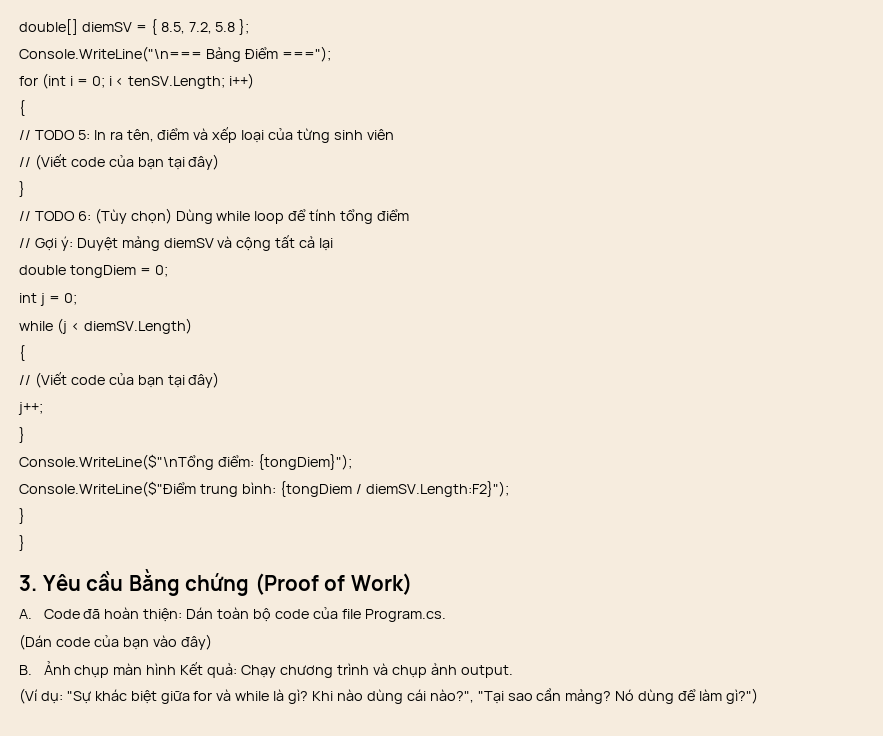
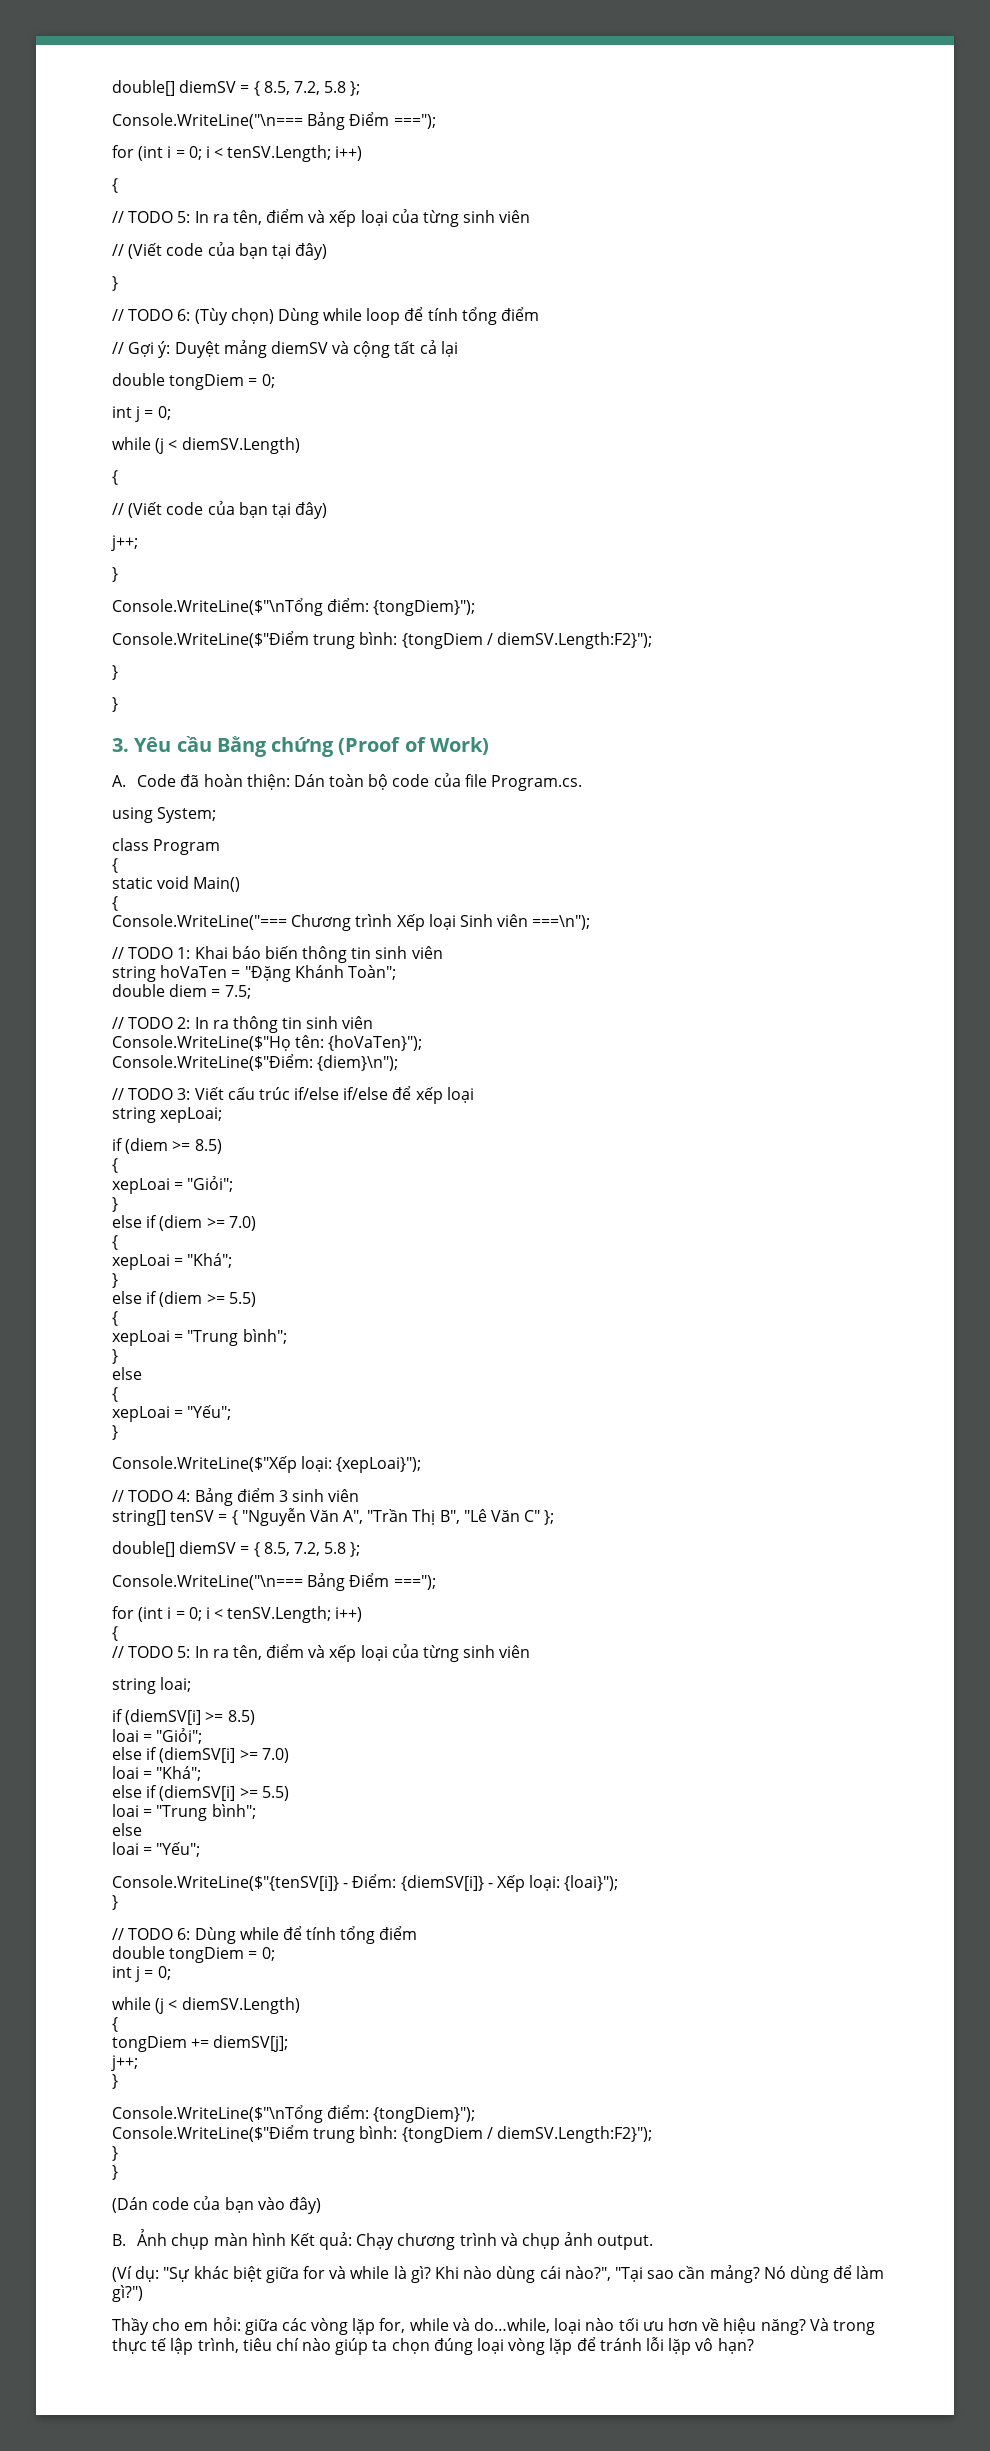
(446, 615) none -> [112,807,217,823] [112,838,221,855] [112,858,118,873] [112,876,241,892] [112,896,118,911] [112,914,591,931] [112,946,443,963] [112,965,396,982] [112,984,251,999] [112,1016,374,1033] [112,1035,423,1051] [112,1054,399,1071] [112,1086,474,1104] [112,1107,223,1123] [112,1138,222,1154] [112,1158,118,1173] [112,1176,234,1194] [112,1197,118,1212] [112,1215,256,1231] [112,1235,118,1250] [112,1253,233,1270] [112,1273,118,1288] [112,1291,256,1307] [112,1311,118,1326] [112,1329,287,1346] [112,1349,118,1364] [112,1367,142,1380] [112,1387,118,1402] [112,1405,232,1422] [112,1425,118,1440] [112,1456,422,1473] [112,1488,360,1506] [112,1508,555,1526] [112,1541,361,1557] [112,1573,436,1591] [112,1606,363,1623] [112,1626,118,1641] [112,1644,531,1662] [112,1677,192,1694] [112,1709,255,1725] [112,1728,203,1744] [112,1747,289,1763] [112,1766,202,1781] [112,1785,289,1801] [112,1804,256,1821] [112,1823,142,1836] [112,1842,201,1857] [112,1874,619,1892] [112,1895,118,1910] [112,1926,418,1944] [112,1946,275,1963] [112,1966,171,1982] [112,1997,300,2014] [112,2017,118,2032] [112,2035,289,2052] [111,2055,138,2071] [112,2074,118,2089] [112,2105,476,2123] [112,2125,652,2143] [112,2146,118,2161] [112,2165,118,2180] // using System; // class Program // { // static void Main() // { // Console.WriteLine("=== Chương trình Xếp loại Sinh viên ===\n"); // // TODO 1: Khai báo biến thông tin sinh viên // string hoVaTen = "Đặng Khánh Toàn"; // double diem = 7.5; // // TODO 2: In ra thông tin sinh viên // Console.WriteLine($"Họ tên: {hoVaTen}"); // Console.WriteLine($"Điểm: {diem}\n"); // // TODO 3: Viết cấu trúc if/else if/else để xếp loại // string xepLoai; // if (diem >= 8.5) // { // xepLoai = "Giỏi"; // } // else if (diem >= 7.0) // { // xepLoai = "Khá"; // } // else if (diem >= 5.5) // { // xepLoai = "Trung bình"; // } // else // { // xepLoai = "Yếu"; // } // Console.WriteLine($"Xếp loại: {xepLoai}"); // // TODO 4: Bảng điểm 3 sinh viên // string[] tenSV = { "Nguyễn Văn A", "Trần Thị B", "Lê Văn C" }; // double[] diemSV = { 8.5, 7.2, 5.8 }; // Console.WriteLine("\n=== Bảng Điểm ==="); // for (int i = 0; i < tenSV.Length; i++) // { // // TODO 5: In ra tên, điểm và xếp loại của từng sinh viên // string loai; // if (diemSV[i] >= 8.5) // loai = "Giỏi"; // else if (diemSV[i] >= 7.0) // loai = "Khá"; // else if (diemSV[i] >= 5.5) // loai = "Trung bình"; // else // loai = "Yếu"; // Console.WriteLine($"{tenSV[i]} - Điểm: {diemSV[i]} - Xếp loại: {loai}"); // } // // TODO 6: Dùng while để tính tổng điểm // double tongDiem = 0; // int j = 0; // while (j < diemSV.Length) // { // tongDiem += diemSV[j]; // j++; // } // Console.WriteLine($"\nTổng điểm: {tongDiem}"); // Console.WriteLine($"Điểm trung bình: {tongDiem / diemSV.Length:F2}"); // } // }
(758, 696) none -> [112,2317,875,2335] [112,2337,754,2355] // Thầy cho em hỏi: giữa các vòng lặp for, while và do…while, loại nào tối ưu hơn về hiệu năng? Và trong thực tế lập trình, tiêu chí nào giúp ta chọn đúng loại vòng lặp để tránh lỗi lặp vô hạn?

